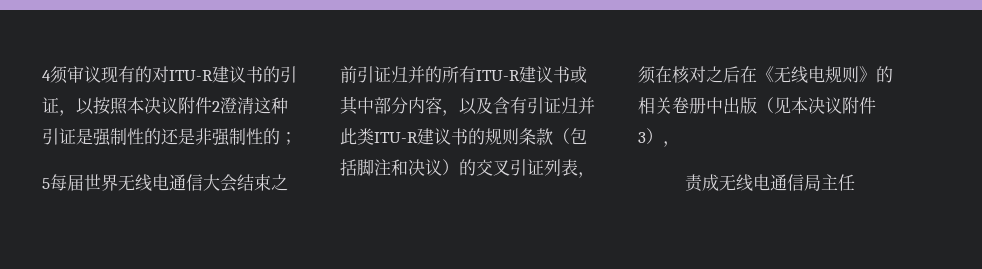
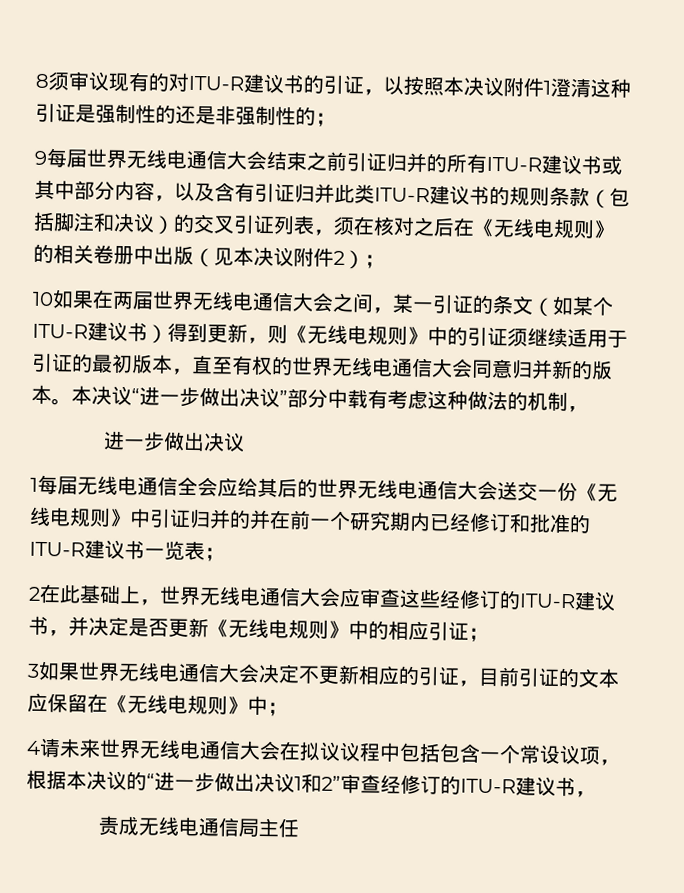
[42,70,51,81] 4 -> [35,73,49,89] 8
[212,101,220,112] 2 -> [543,80,551,95] 1
[42,178,50,189] 5 -> [34,150,47,166] 9
[638,128,663,144] 3） -> [333,250,385,270] [32,289,614,317] [32,321,628,348] [31,352,613,380] [31,384,588,413] [103,430,246,452] [30,474,618,502] [29,506,591,534] [29,539,225,562] [28,583,616,611] [28,615,489,642] [27,660,620,688] [27,692,288,717] [26,737,620,766] [26,769,576,797] 2）； // 10如果在两届世界无线电通信大会之间，某一引证的条文（如某个ITU-R建议书）得到更新，则《无线电规则》中的引证须继续适用于引证的最初版本，直至有权的世界无线电通信大会同意归并新的版本。本决议“进一步做出决议”部分中载有考虑这种做法的机制， // 进一步做出决议 // 1每届无线电通信全会应给其后的世界无线电通信大会送交一份《无线电规则》中引证归并的并在前一个研究期内已经修订和批准的ITU-R建议书一览表； // 2在此基础上，世界无线电通信大会应审查这些经修订的ITU-R建议书，并决定是否更新《无线电规则》中的相应引证； // 3如果世界无线电通信大会决定不更新相应的引证，目前引证的文本应保留在《无线电规则》中； // 4请未来世界无线电通信大会在拟议议程中包括包含一个常设议项，根据本决议的“进一步做出决议1和2”审查经修订的ITU-R建议书

